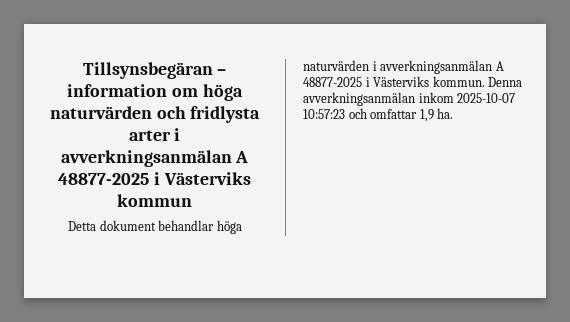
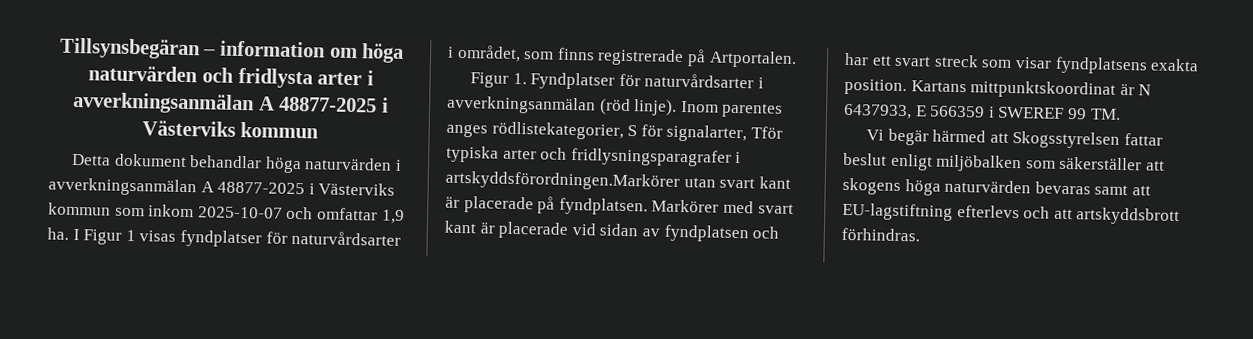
[432,76,523,87] [303,92,415,106] kommun. Denna avverkningsanmälan -> [48,202,145,217] kommun som
[303,109,345,119] 10:57:23 -> (283, 212) none
(454, 113) none -> [72,228,402,248] [447,44,797,69] [470,72,764,90] [447,95,784,118] [446,121,783,143] [446,145,742,167] [445,170,791,191] [445,196,794,216] [444,220,780,243] [844,52,1200,75] [844,78,1152,99] [843,103,1121,120] [866,128,1163,149] [843,152,1165,173] [842,177,1151,196] [842,202,1181,226] [841,227,920,242] I Figur 1 visas fyndplatser för naturvårdsarter i området, som finns registrerade på Artportalen. // Figur 1. Fyndplatser för naturvårdsarter i avverkningsanmälan (röd linje). Inom parentes anges rödlistekategorier, S för signalarter, Tför typiska arter och fridlysningsparagrafer i artskyddsförordningen.Markörer utan svart kant är placerade på fyndplatsen. Markörer med svart kant är placerade vid sidan av fyndplatsen och har ett svart streck som visar fyndplatsens exakta position. Kartans mittpunktskoordinat är N 6437933, E 566359 i SWEREF 99 TM. // Vi begär härmed att Skogsstyrelsen fattar beslut enligt miljöbalken som säkerställer att skogens höga naturvärden bevaras samt att EU-lagstiftning efterlevs och att artskyddsbrott förhindras.

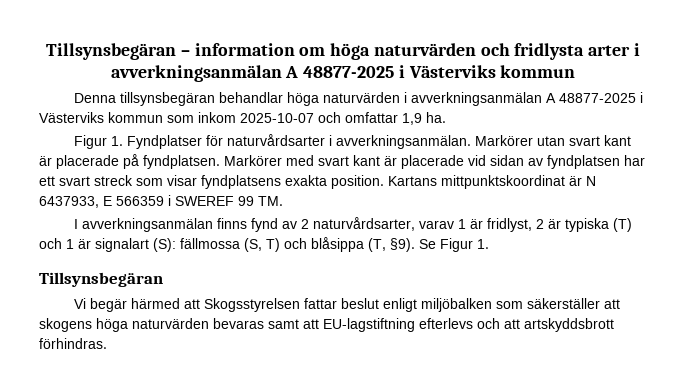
[71,153,187,168] Detta dokument -> [74,92,216,106] Denna tillsynsbegäran
[72,228,402,248] [447,44,797,69] I Figur 1 visas fyndplatser för naturvårdsarter i området, som finns registrerade på Artportalen. -> (446, 117) none
[447,95,784,118] [446,121,783,143] [446,145,742,167] [445,170,680,191] avverkningsanmälan (röd linje). Inom parentes anges rödlistekategorier, S för signalarter, Tför typiska arter och fridlysningsparagrafer i artskyddsförordningen.Markörer -> [336,135,534,149] avverkningsanmälan. Markörer
[752,226,780,239] och -> (620, 162) none
(1121, 114) none -> [74,217,633,232] [39,237,489,252] [39,272,163,287] // I avverkningsanmälan finns fynd av 2 naturvårdsarter, varav 1 är fridlyst, 2 är typiska (T) och 1 är signalart (S): fällmossa (S, T) och blåsippa (T, §9). Se Figur 1. // Tillsynsbegäran

